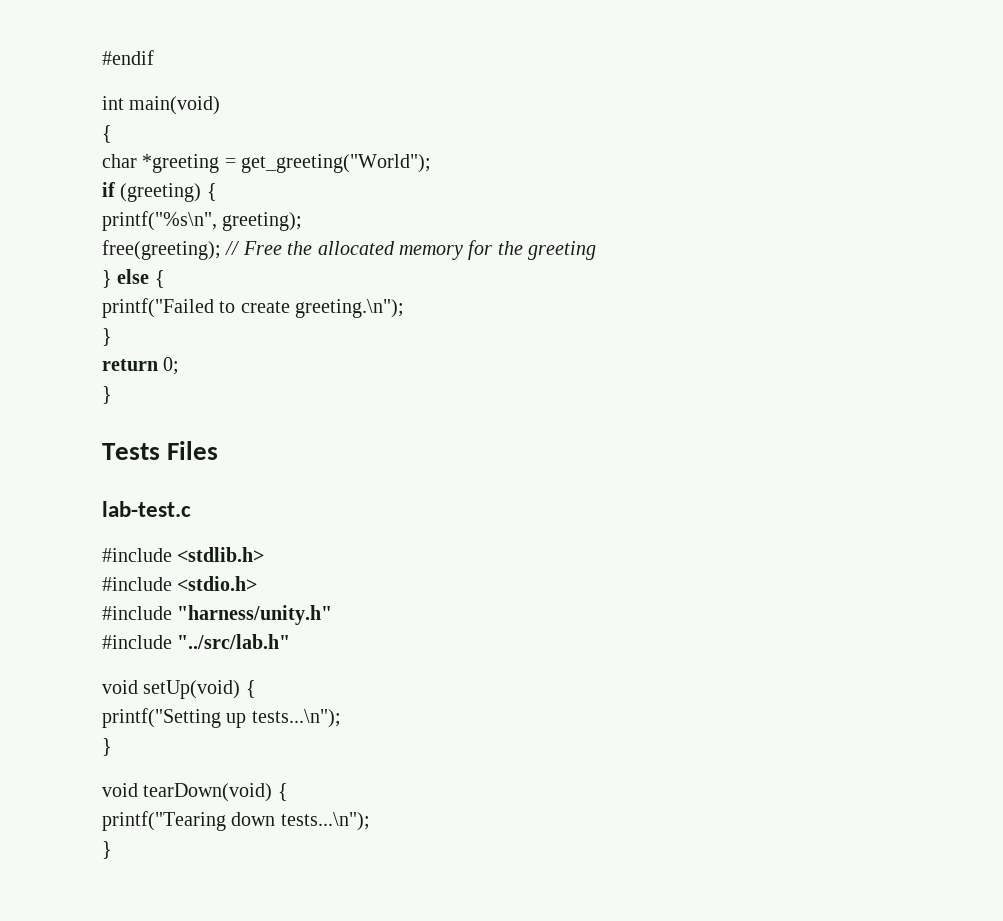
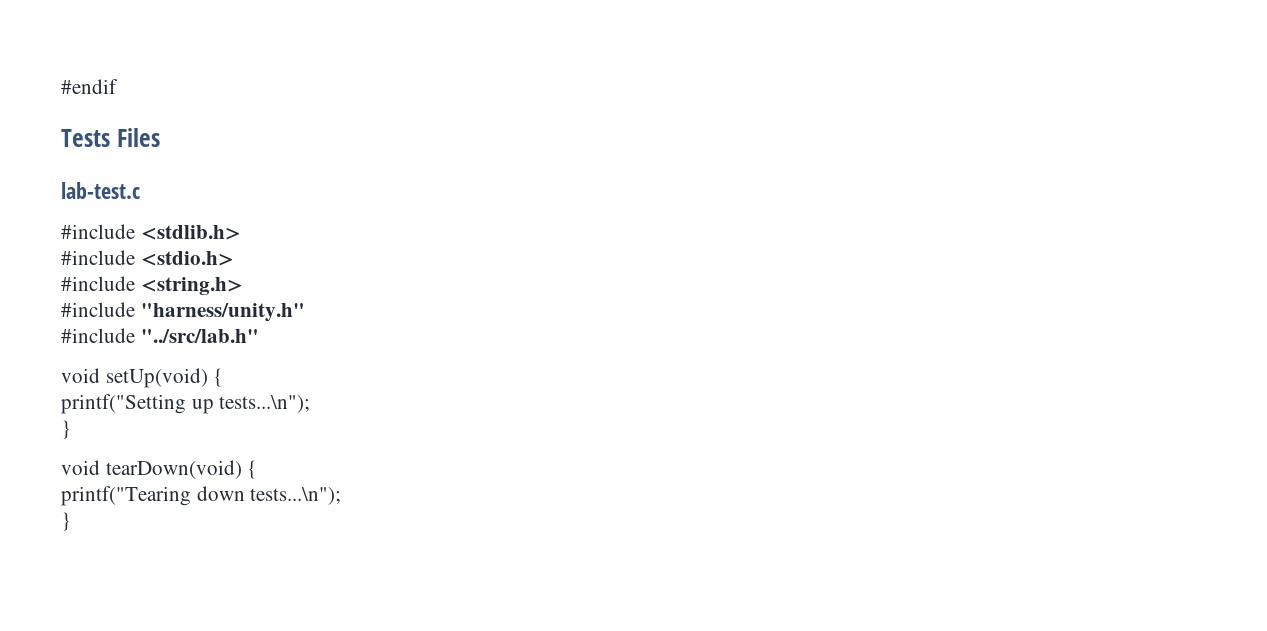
[102,96,221,115] [102,125,112,143] [102,154,432,173] [102,182,217,202] [102,211,303,231] [102,240,597,260] [102,269,165,288] [102,298,405,318] [102,328,112,346] [102,357,180,375] [102,386,112,404] // int main(void) // { // char *greeting = get_greeting("World"); // if (greeting) { // printf("%s\n", greeting); // free(greeting); // Free the allocated memory for the greeting // } else { // printf("Failed to create greeting.\n"); // } // return 0; // } -> (118, 86) none
(258, 583) none -> [61,276,243,295] // #include <string.h>

